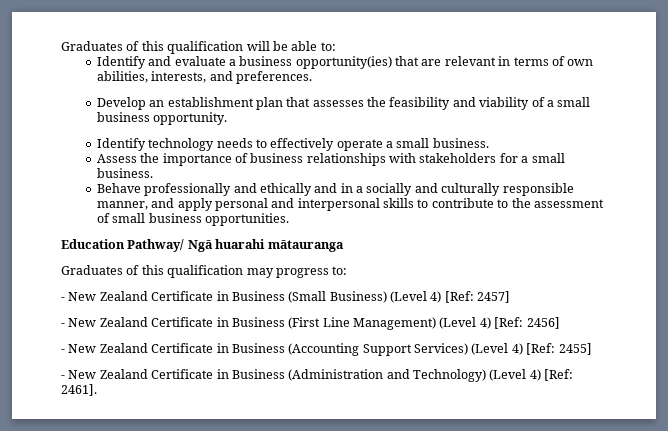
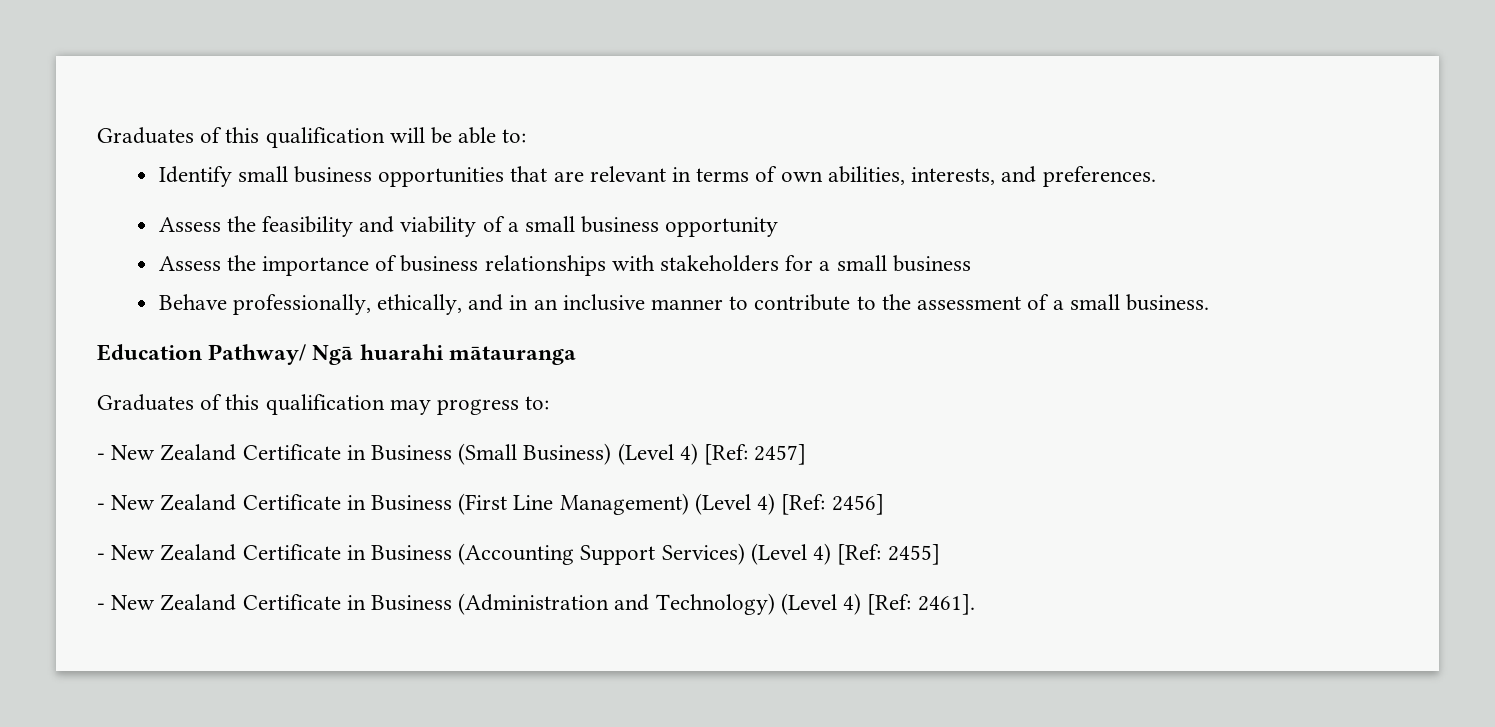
[148,56,392,69] and evaluate a business opportunity(ies) -> [237,166,505,187] small business opportunities
[96,97,364,110] Develop an establishment plan that assesses -> [158,217,221,232] Assess
[153,112,228,125] [96,138,489,151] opportunity. // Identify technology needs to effectively operate a small business. -> [665,217,779,237] opportunity
[96,168,153,178] business. -> [892,255,971,272] business
[144,183,574,196] [96,198,415,211] professionally and ethically and in a socially and culturally responsible manner, and apply personal and interpersonal skills -> [232,294,724,315] professionally, ethically, and in an inclusive manner
[112,213,289,226] small business opportunities. -> [1052,294,1209,311] a small business.

